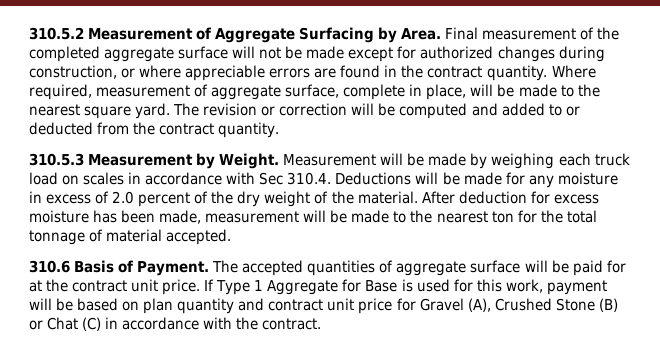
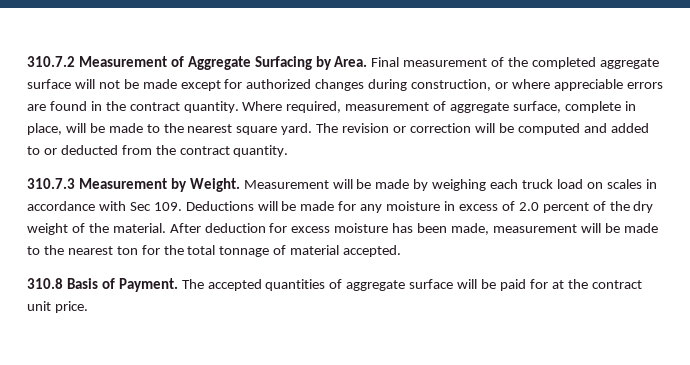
[29,27,84,40] 310.5.2 -> [27,56,75,67] 310.7.2
[29,153,84,166] 310.5.3 -> [27,178,75,189] 310.7.3
[287,172,332,185] 310.4. -> [153,202,182,211] 109.
[29,260,70,273] 310.6 -> [27,278,63,289] 310.8
[204,279,607,295] [29,298,618,314] [29,317,322,331] If Type 1 Aggregate for Base is used for this work, payment will be based on plan quantity and contract unit price for Gravel (A), Crushed Stone (B) or Chat (C) in accordance with the contract. -> (88, 307) none

